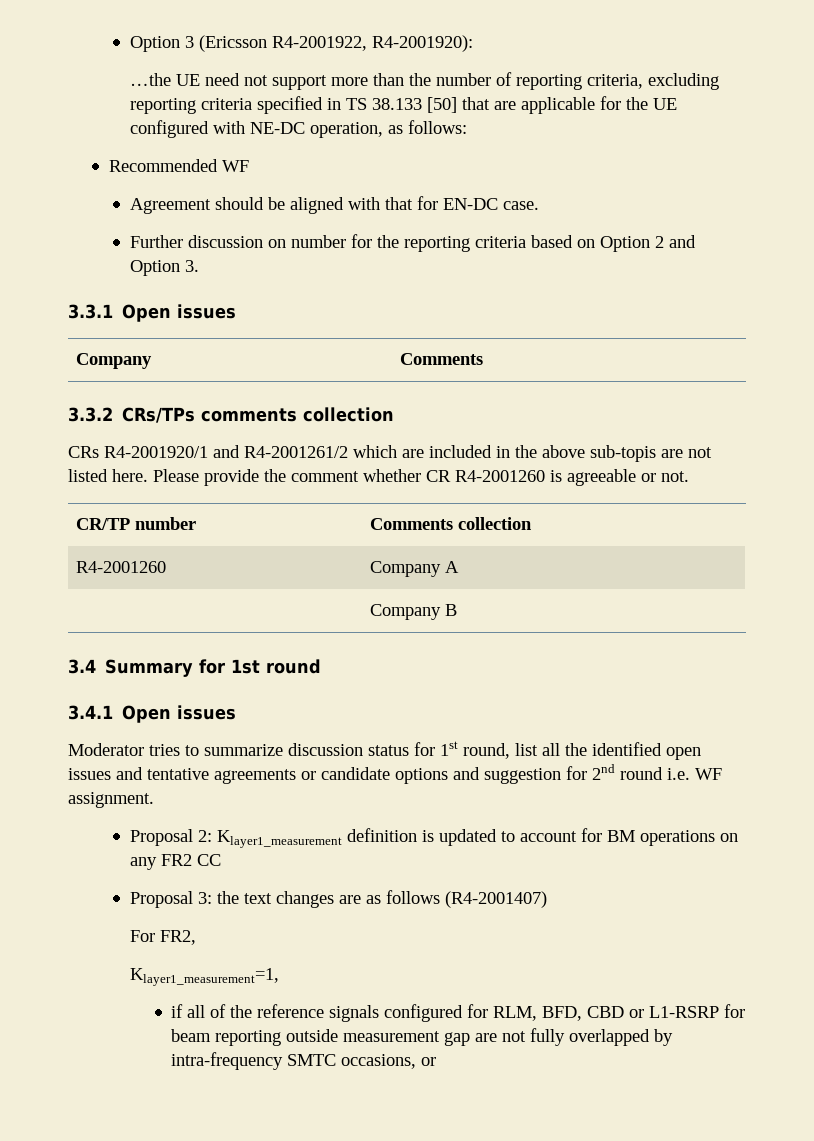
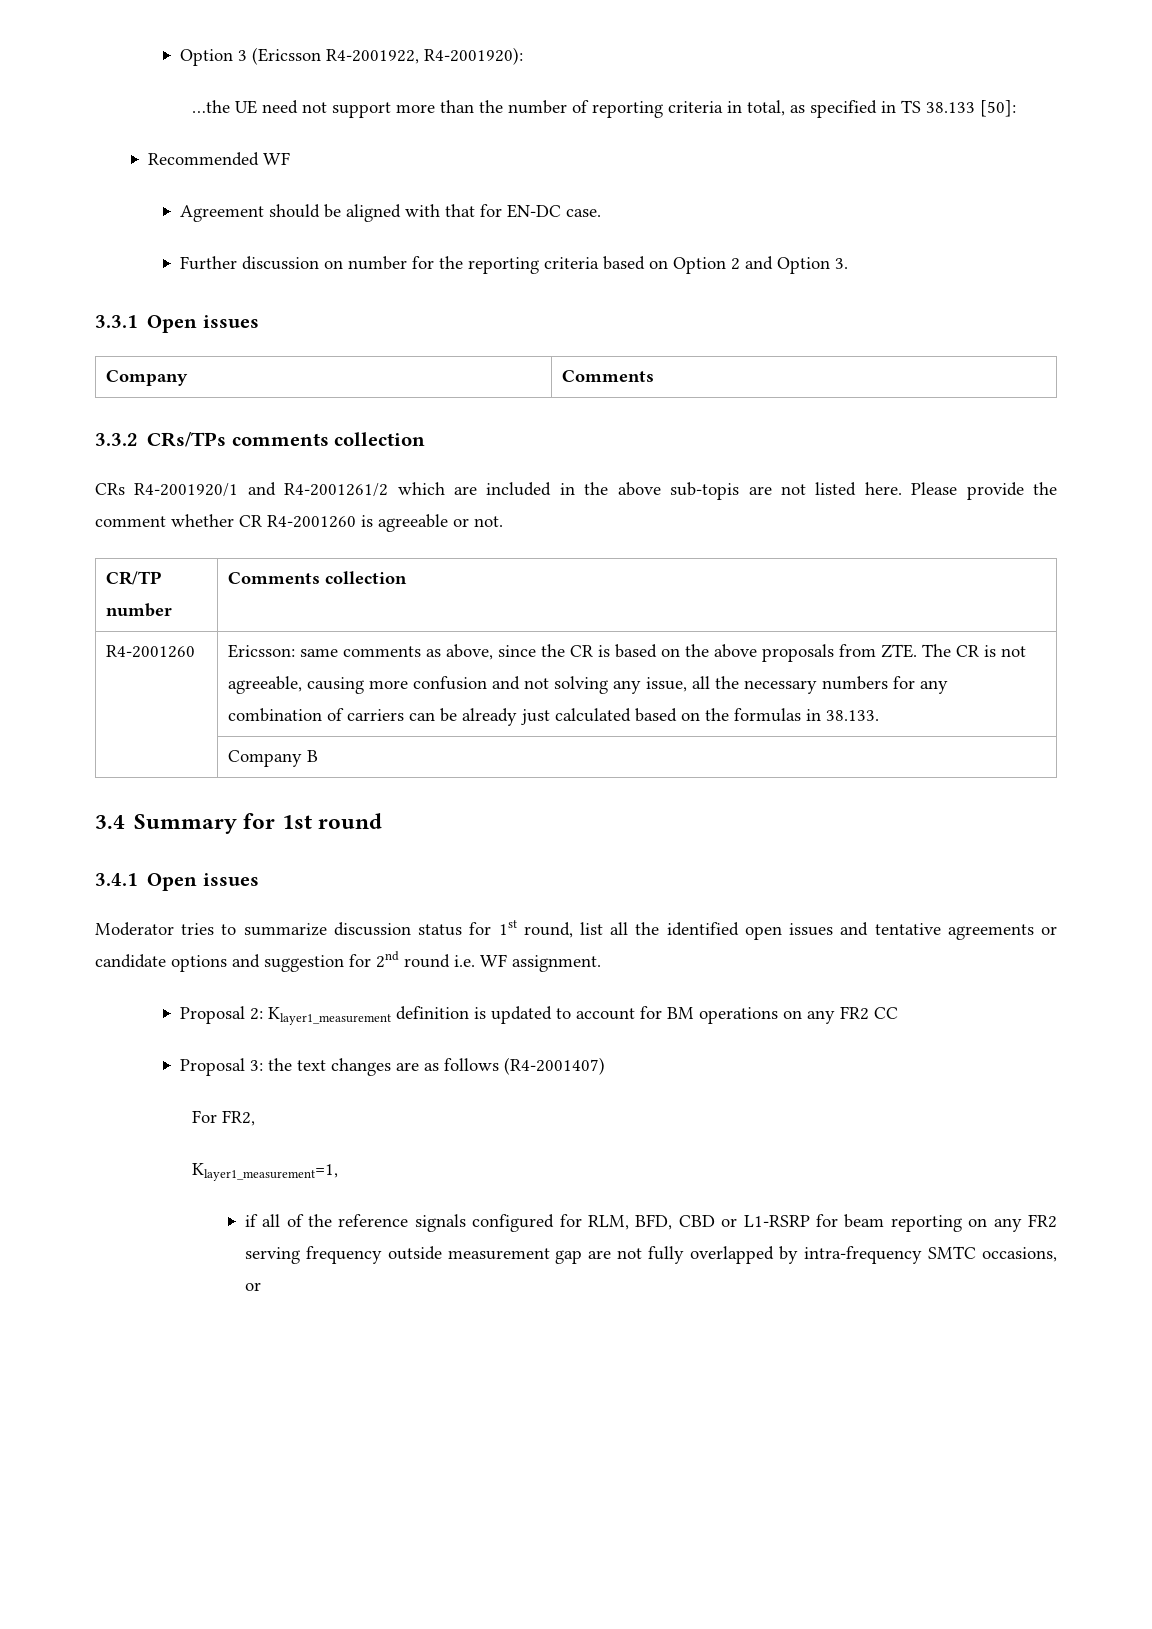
[587,73,720,90] [130,96,678,114] [130,120,468,138] criteria, excluding reporting criteria specified in TS 38.133 [50] that are applicable for the UE configured with NE-DC operation, as follows: -> [668,100,1017,118] criteria in total, as specified in TS 38.133 [50]:
[370,561,460,577] Company A -> [227,644,1026,662] [227,676,948,694] [227,708,879,726] Ericsson: same comments as above, since the CR is based on the above proposals from ZTE. The CR is not agreeable, causing more confusion and not solving any issue, all the necessary numbers for any combination of carriers can be already just calculated based on the formulas in 38.133.
(282, 1038) none -> [968,1214,1057,1232] [244,1246,382,1264] on any FR2 serving frequency

